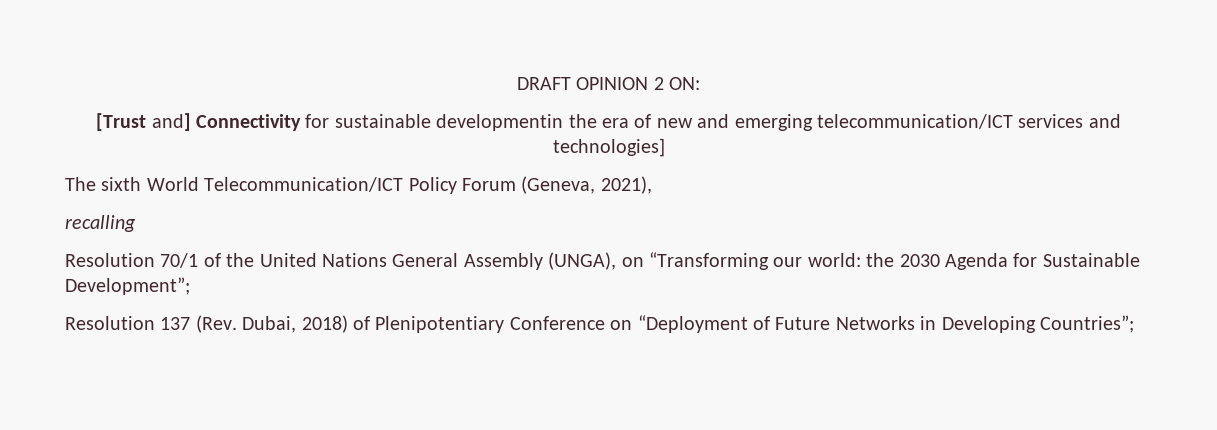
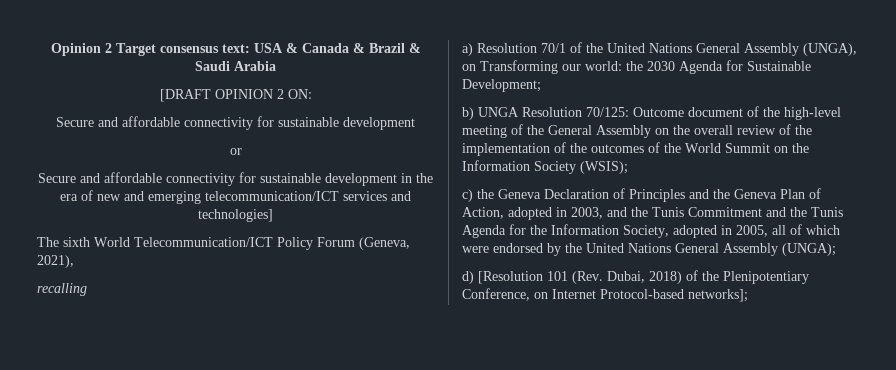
[516,77,701,90] [96,113,564,131] DRAFT OPINION 2 ON: // [Trust and] Connectivity for sustainable developmentin -> [50,43,421,56] [195,61,276,71] [159,89,312,102] [56,116,415,130] [229,148,242,155] [38,172,412,186] Opinion 2 Target consensus text: USA & Canada & Brazil & Saudi Arabia // [DRAFT OPINION 2 ON: // Secure and affordable connectivity for sustainable development // or // Secure and affordable connectivity for sustainable development in
(136, 223) none -> [462,43,473,56] a)
[648,252,769,270] “Transforming -> [480,60,558,74] Transforming
[65,277,190,295] [65,315,1134,333] Development”; // Resolution 137 (Rev. Dubai, 2018) of Plenipotentiary Conference on “Deployment of Future Networks in Developing Countries”; -> [462,79,541,92] [462,106,841,120] [462,124,812,138] [462,142,809,156] [462,160,628,174] [462,188,821,202] [462,207,843,220] [462,224,840,238] [462,243,836,256] [462,270,809,284] [462,288,748,302] Development; // b) UNGA Resolution 70/125: Outcome document of the high-level meeting of the General Assembly on the overall review of the implementation of the outcomes of the World Summit on the Information Society (WSIS); // c) the Geneva Declaration of Principles and the Geneva Plan of Action, adopted in 2003, and the Tunis Commitment and the Tunis Agenda for the Information Society, adopted in 2005, all of which were endorsed by the United Nations General Assembly (UNGA); // d) [Resolution 101 (Rev. Dubai, 2018) of the Plenipotentiary Conference, on Internet Protocol-based networks];

